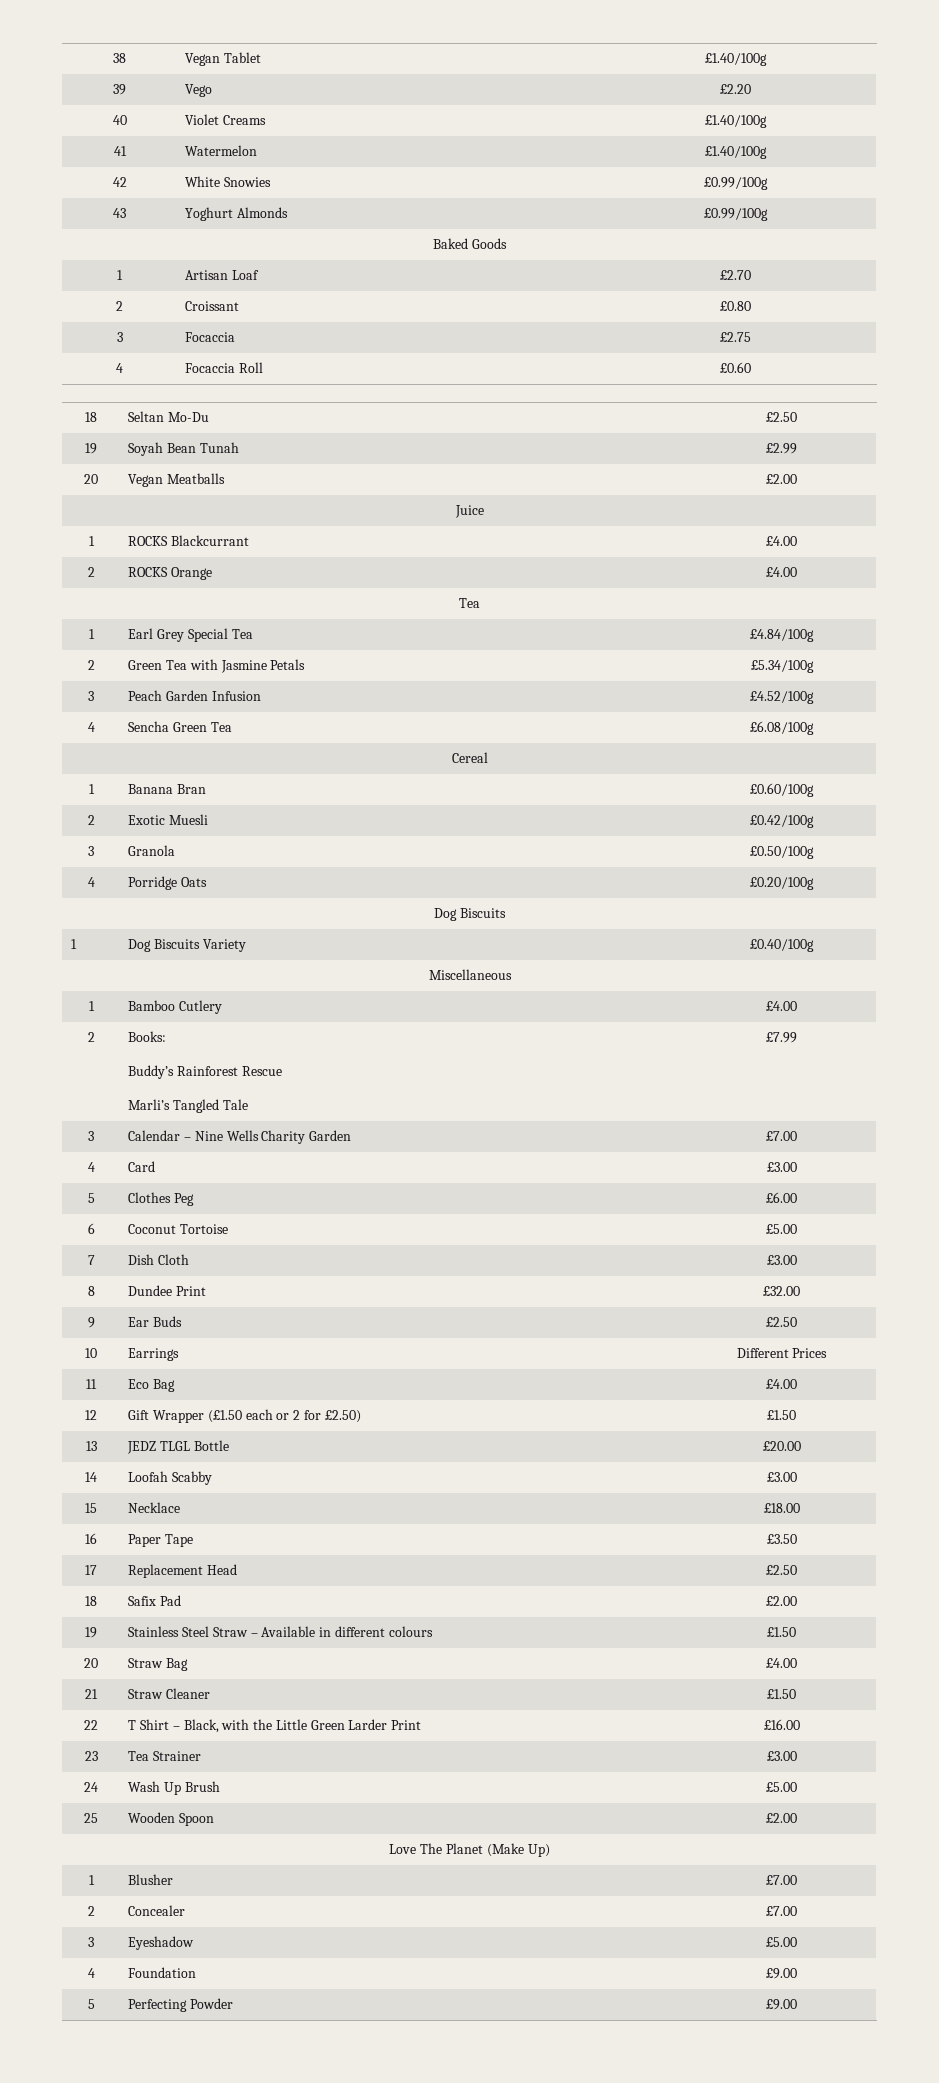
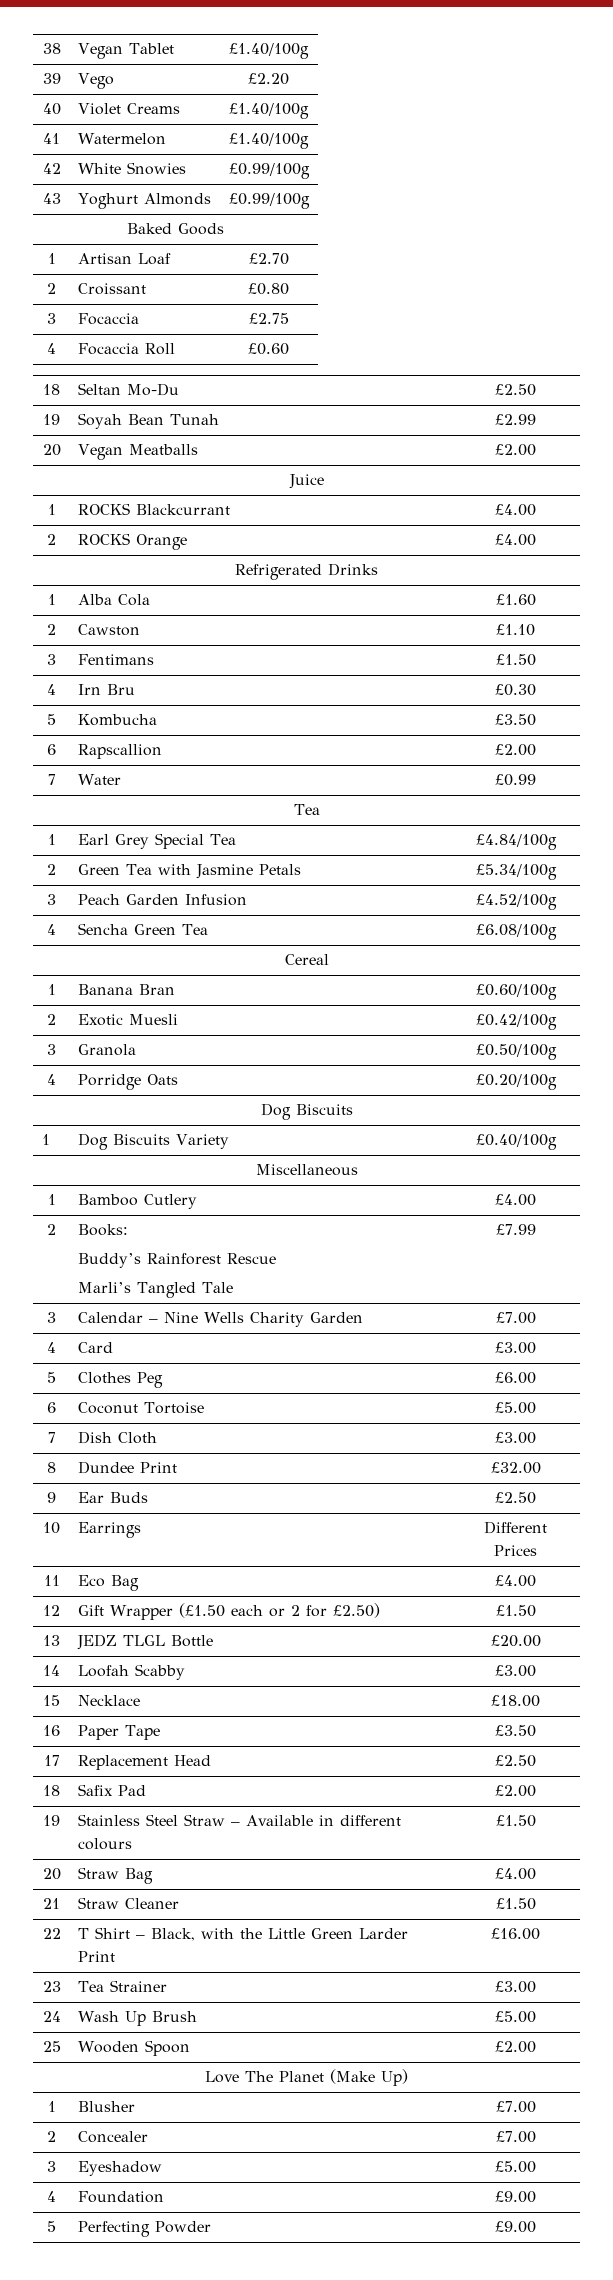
(797, 572) none -> [235,563,378,580] [47,594,56,605] [77,594,150,606] [495,594,536,606] [47,624,56,635] [77,624,140,636] [496,624,535,636] [47,654,56,665] [77,654,154,665] [495,654,536,666] [47,684,56,695] [77,684,135,695] [495,684,536,696] [47,714,56,725] [77,714,157,726] [495,714,536,726] [47,744,56,755] [77,744,162,759] [495,744,536,756] [47,774,56,785] [77,774,121,785] [495,774,536,786] // Refrigerated Drinks // 1 | Alba Cola | £1.60 // 2 | Cawston | £1.10 // 3 | Fentimans | £1.50 // 4 | Irn Bru | £0.30 // 5 | Kombucha | £3.50 // 6 | Rapscallion | £2.00 // 7 | Water | £0.99

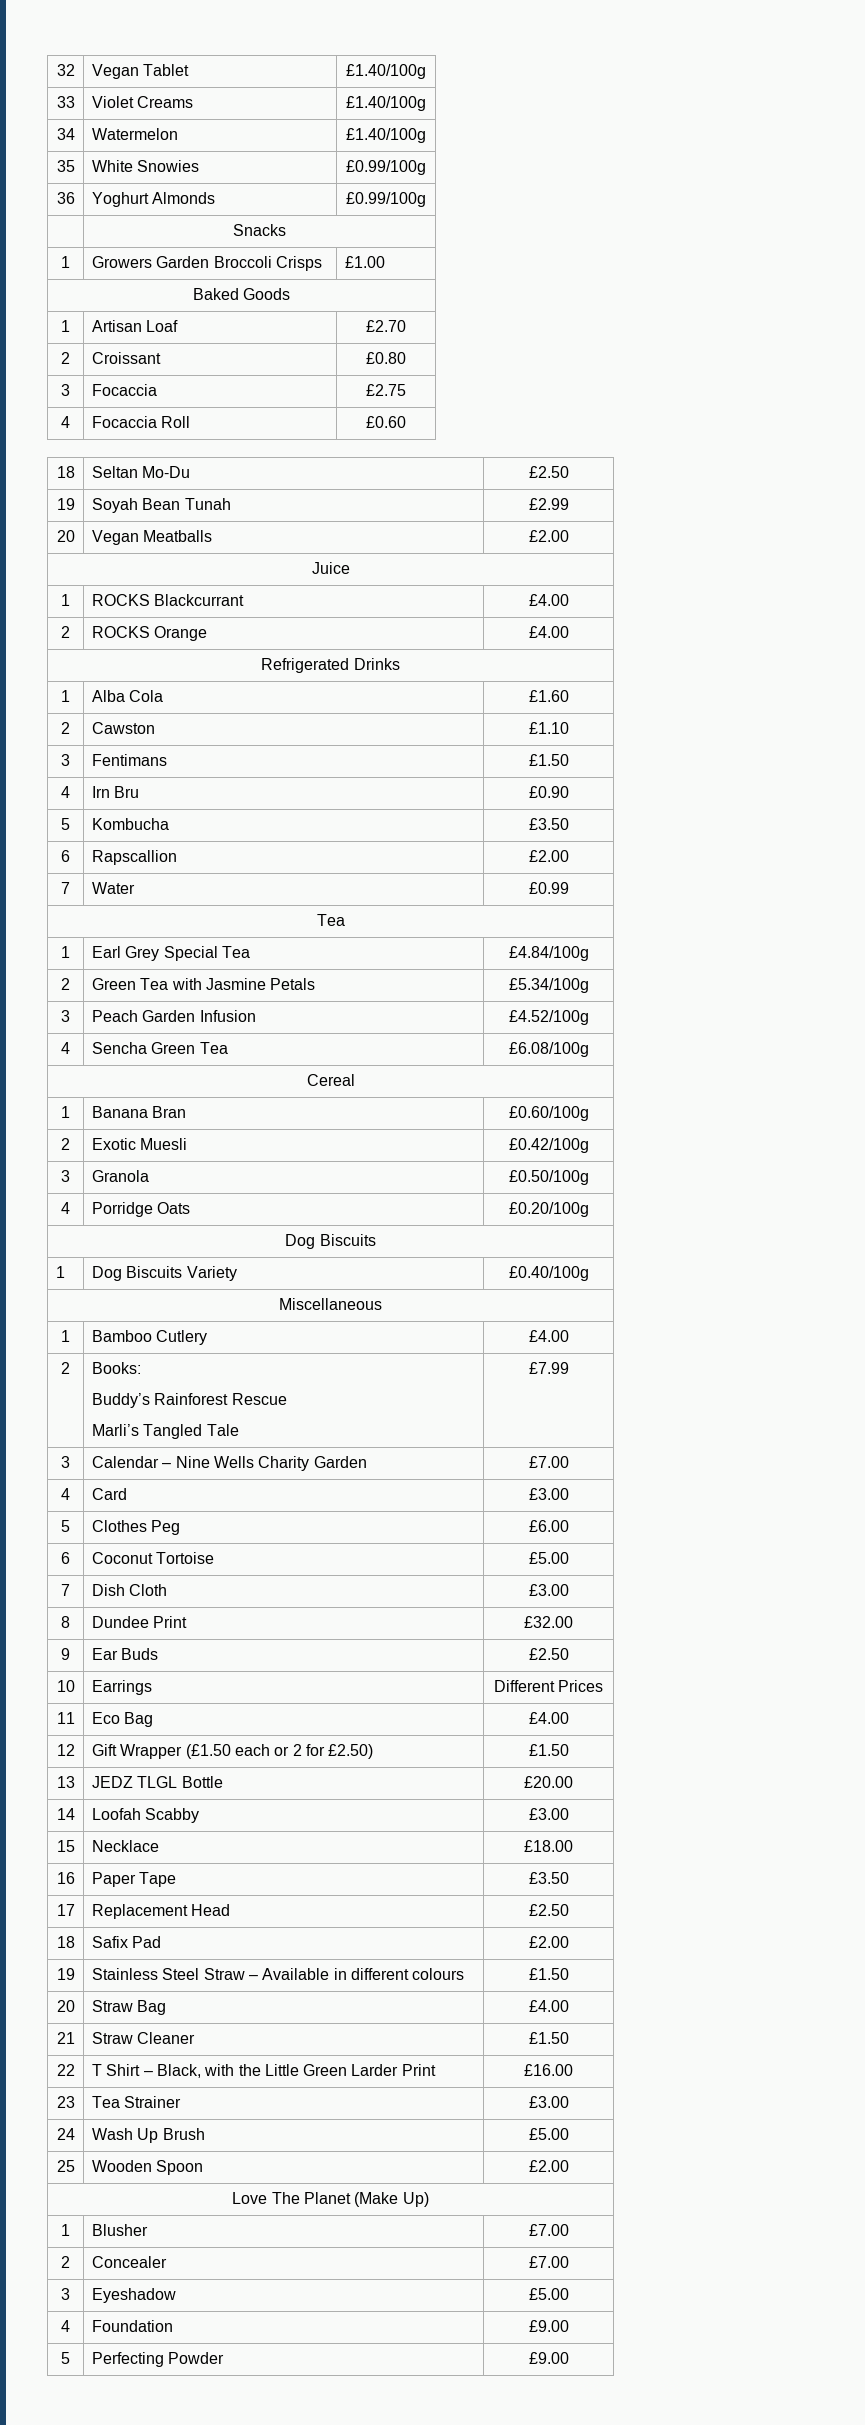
[42,43,61,54] 38 -> [56,64,75,76] 32
[42,73,61,84] [77,73,114,89] [248,73,289,85] [42,103,61,115] 39 | Vego | £2.20 // 40 -> [56,96,75,108] 33
[43,133,60,144] 41 -> [56,128,75,140] 34
[42,163,61,174] 42 -> [56,160,75,172] 35
[42,193,61,204] 43 -> [56,192,75,204] 36
(310, 201) none -> [233,224,286,236] [61,256,70,268] [91,256,322,271] [344,256,385,268] // | Snacks // 1 | Growers Garden Broccoli Crisps | £1.00
[495,684,536,696] £0.30 -> [528,786,569,798] £0.90

